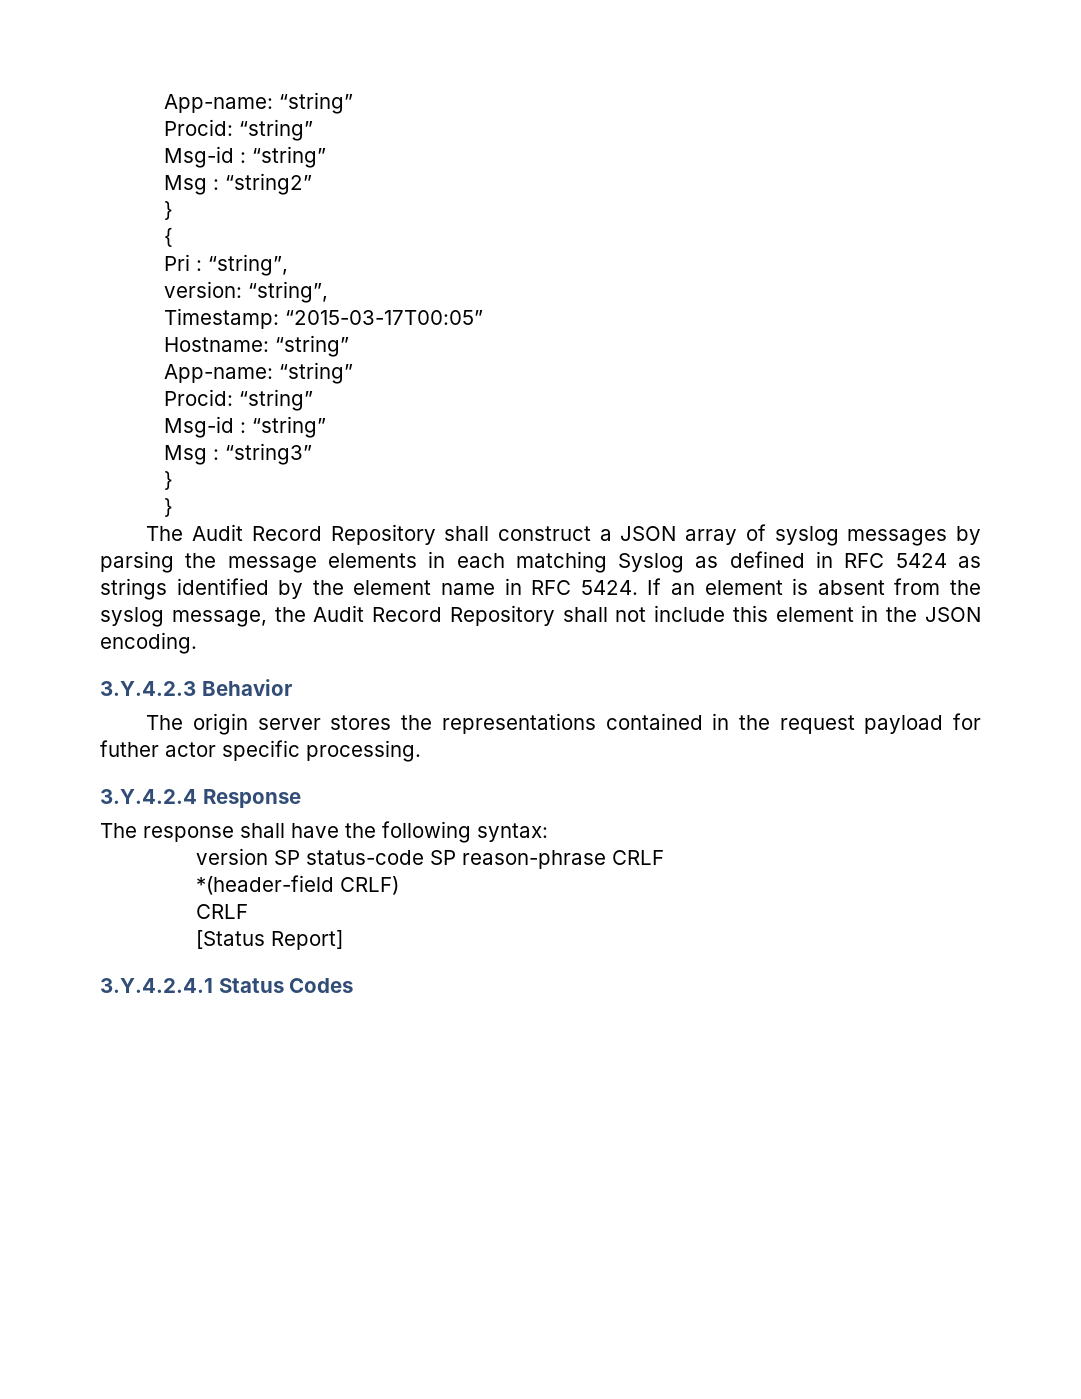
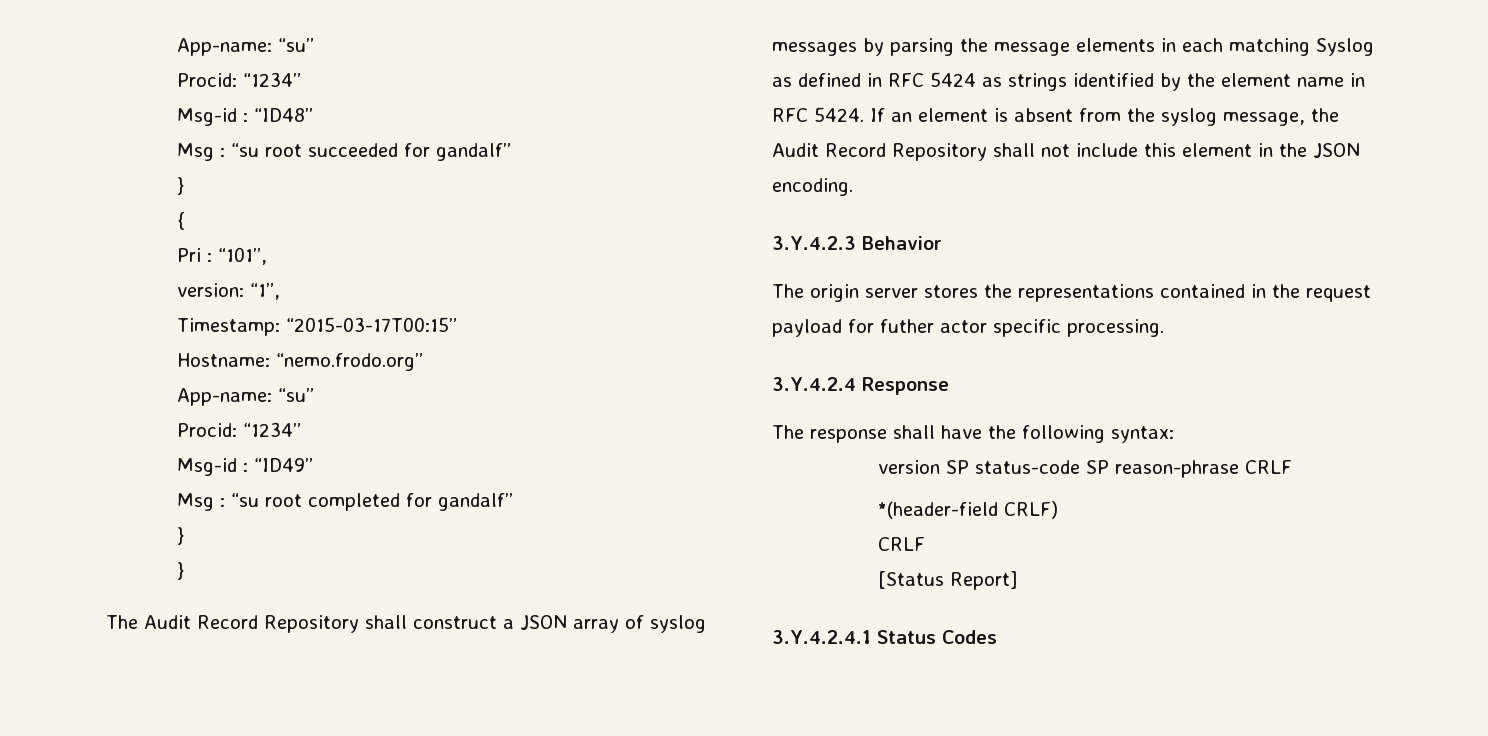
[164,92,354,114] [164,119,314,141] [164,146,327,168] [164,173,313,195] App-name: “string” // Procid: “string” // Msg-id : “string” // Msg : “string2” -> [176,38,314,56] [176,72,301,87] [176,108,313,126] [176,143,511,161] App-name: “su” // Procid: “1234” // Msg-id : “ID48” // Msg : “su root succeeded for gandalf”
[208,254,289,276] “string”, -> [217,247,267,265] “101”,
[248,281,329,303] “string”, -> [249,283,280,300] “1”,
[285,310,484,325] “2015-03-17T00:05” -> [285,317,457,332] “2015-03-17T00:15”
[275,335,350,357] [164,362,354,384] [164,389,314,411] [164,416,327,438] [164,443,313,465] “string” // App-name: “string” // Procid: “string” // Msg-id : “string” // Msg : “string3” -> [275,353,423,371] [176,388,314,406] [176,422,301,437] [176,458,313,476] [176,493,513,511] “nemo.frodo.org” // App-name: “su” // Procid: “1234” // Msg-id : “ID49” // Msg : “su root completed for gandalf”

